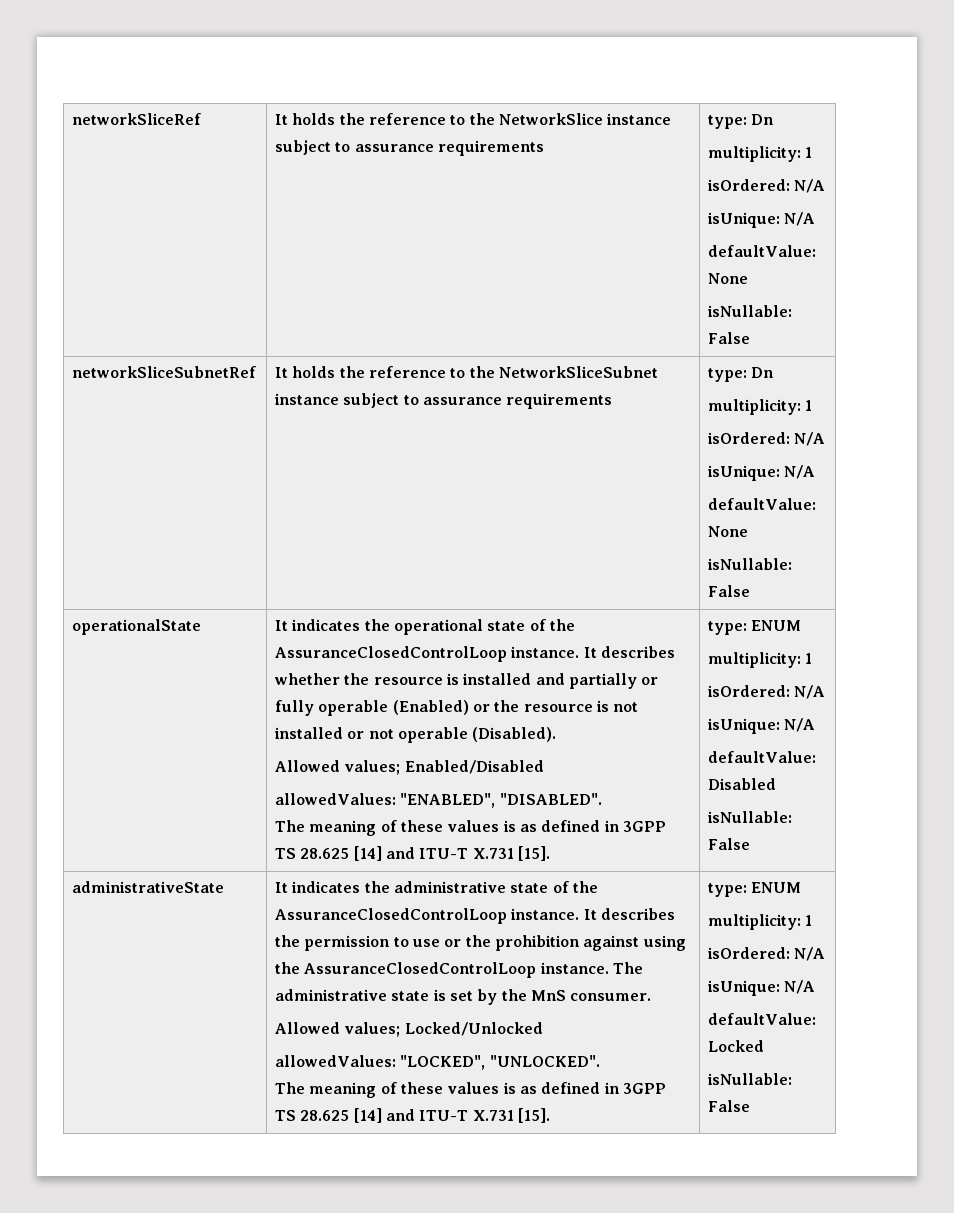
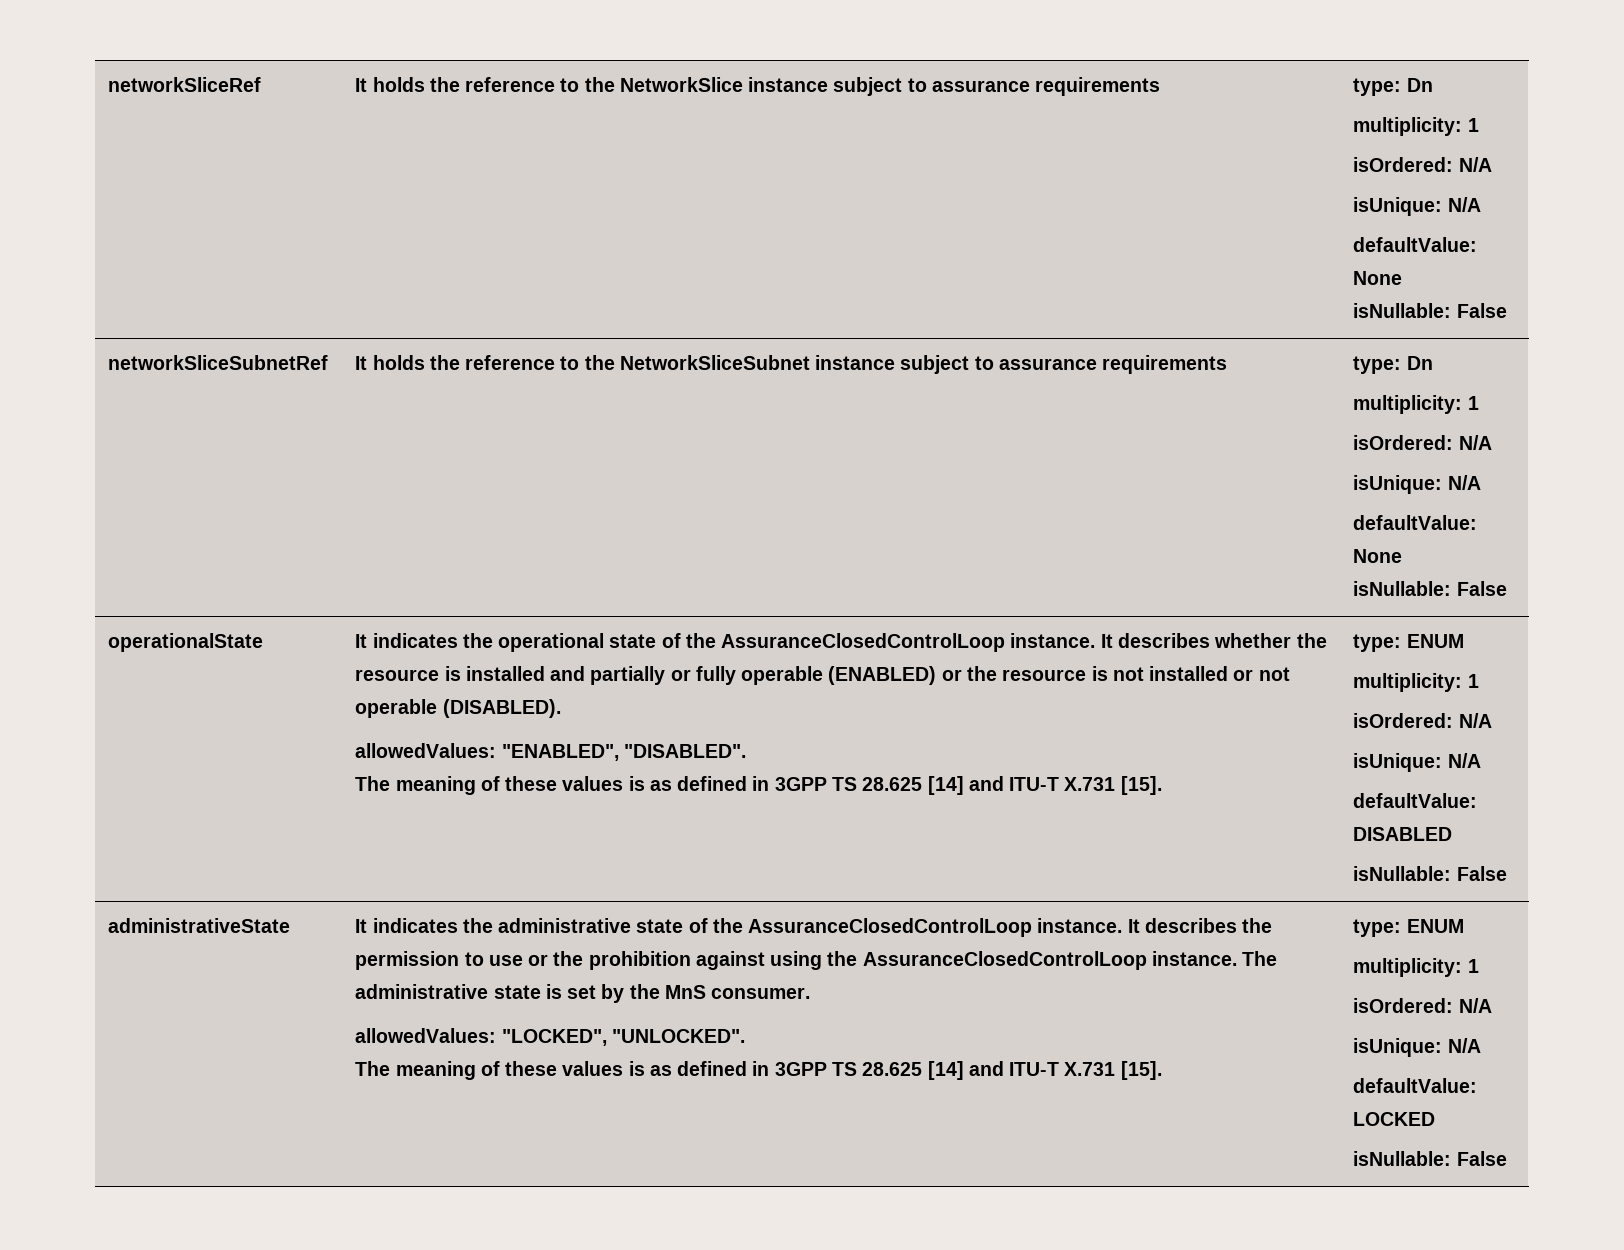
[392,700,469,715] (Enabled) -> [828,666,937,685] (ENABLED)
[472,727,557,742] [275,760,544,775] (Disabled). // Allowed values; Enabled/Disabled -> [442,699,561,718] (DISABLED).
[708,778,777,790] Disabled -> [1353,827,1453,841] DISABLED
[275,1022,543,1037] // Allowed values; Locked/Unlocked -> (811, 993) none
[708,1040,765,1052] Locked -> [1353,1112,1436,1126] LOCKED

